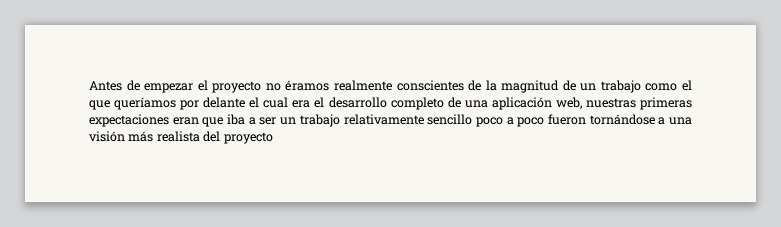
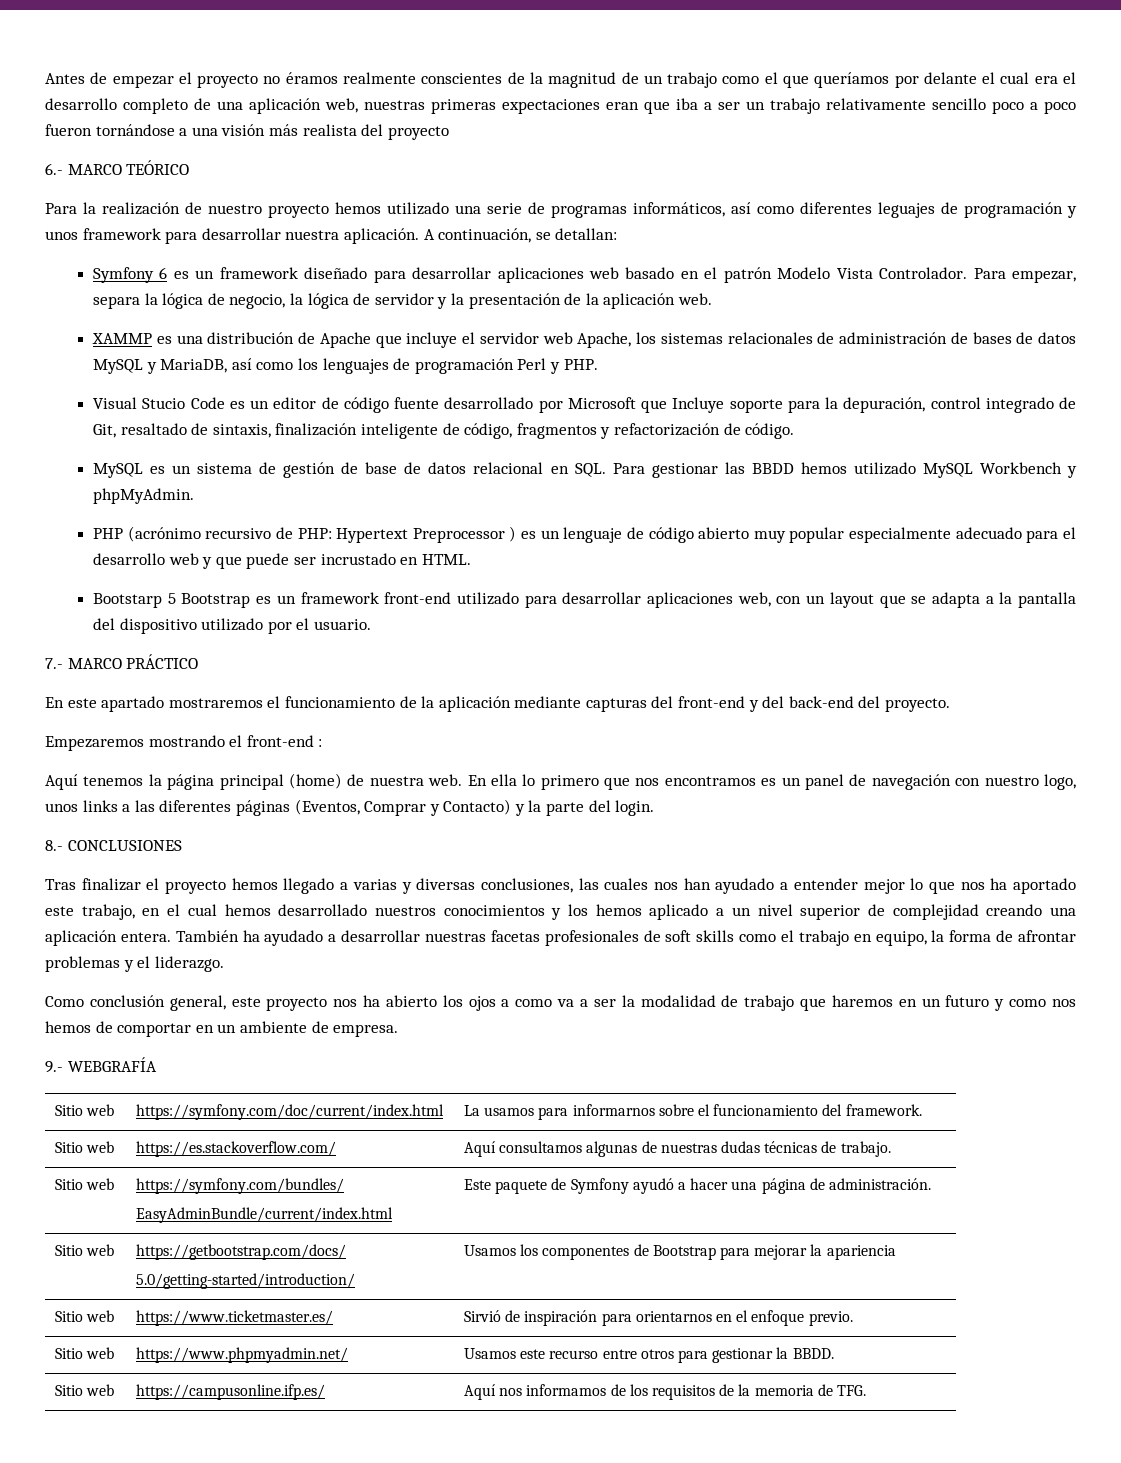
(273, 138) none -> [45,160,190,175] [45,202,1077,218] [45,228,618,244] [93,267,1076,283] [93,293,712,309] [92,332,1077,348] [93,358,598,374] [93,397,1077,413] [93,423,795,439] [93,462,1077,478] [93,488,195,504] [93,526,1076,543] [93,553,471,569] [93,592,1076,608] [93,618,371,634] [45,654,199,669] [45,696,951,712] [45,735,323,751] [45,773,1077,790] [45,799,655,816] [45,840,182,851] [45,878,1076,894] [45,904,1077,920] [45,930,1077,946] [45,956,224,972] [45,995,1076,1011] [45,1021,399,1037] [45,1057,157,1073] [55,1104,115,1116] [136,1104,445,1120] [464,1104,922,1120] [55,1141,115,1153] [136,1141,337,1157] [464,1141,891,1157] [55,1178,115,1190] [136,1178,345,1194] [136,1207,394,1223] [464,1178,931,1194] [55,1244,115,1256] [136,1244,347,1260] [136,1273,356,1289] [464,1244,896,1260] [55,1310,115,1322] [136,1310,334,1326] [464,1310,853,1326] [55,1347,115,1359] [136,1347,349,1363] [464,1347,834,1363] [55,1384,115,1396] [136,1384,326,1400] [464,1384,866,1400] // 6.- MARCO TEÓRICO // Para la realización de nuestro proyecto hemos utilizado una serie de programas informáticos, así como diferentes leguajes de programación y unos framework para desarrollar nuestra aplicación. A continuación, se detallan: // Symfony 6 es un framework diseñado para desarrollar aplicaciones web basado en el patrón Modelo Vista Controlador. Para empezar, separa la lógica de negocio, la lógica de servidor y la presentación de la aplicación web. // XAMMP es una distribución de Apache que incluye el servidor web Apache, los sistemas relacionales de administración de bases de datos MySQL y MariaDB, así como los lenguajes de programación Perl y PHP. // Visual Stucio Code es un editor de código fuente desarrollado por Microsoft que Incluye soporte para la depuración, control integrado de Git, resaltado de sintaxis, finalización inteligente de código, fragmentos y refactorización de código. // MySQL es un sistema de gestión de base de datos relacional en SQL. Para gestionar las BBDD hemos utilizado MySQL Workbench y phpMyAdmin. // PHP (acrónimo recursivo de PHP: Hypertext Preprocessor ) es un lenguaje de código abierto muy popular especialmente adecuado para el desarrollo web y que puede ser incrustado en HTML. // Bootstarp 5 Bootstrap es un framework front-end utilizado para desarrollar aplicaciones web, con un layout que se adapta a la pantalla del dispositivo utilizado por el usuario. // 7.- MARCO PRÁCTICO // En este apartado mostraremos el funcionamiento de la aplicación mediante capturas del front-end y del back-end del proyecto. // Empezaremos mostrando el front-end : // Aquí tenemos la página principal (home) de nuestra web. En ella lo primero que nos encontramos es un panel de navegación con nuestro logo, unos links a las diferentes páginas (Eventos, Comprar y Contacto) y la parte del login. // 8.- CONCLUSIONES // Tras finalizar el proyecto hemos llegado a varias y diversas conclusiones, las cuales nos han ayudado a entender mejor lo que nos ha aportado este trabajo, en el cual hemos desarrollado nuestros conocimientos y los hemos aplicado a un nivel superior de complejidad creando una aplicación entera. También ha ayudado a desarrollar nuestras facetas profesionales de soft skills como el trabajo en equipo, la forma de afrontar problemas y el liderazgo. // Como conclusión general, este proyecto nos ha abierto los ojos a como va a ser la modalidad de trabajo que haremos en un futuro y como nos hemos de comportar en un ambiente de empresa. // 9.- WEBGRAFÍA // Sitio web | https://symfony.com/doc/current/index.html | La usamos para informarnos sobre el funcionamiento del framework. // Sitio web | https://es.stackoverflow.com/ | Aquí consultamos algunas de nuestras dudas técnicas de trabajo. // Sitio web | https://symfony.com/bundles/ // EasyAdminBundle/current/index.html | Este paquete de Symfony ayudó a hacer una página de administración. // Sitio web | https://getbootstrap.com/docs/ // 5.0/getting-started/introduction/ | Usamos los componentes de Bootstrap para mejorar la apariencia // Sitio web | https://www.ticketmaster.es/ | Sirvió de inspiración para orientarnos en el enfoque previo. // Sitio web | https://www.phpmyadmin.net/ | Usamos este recurso entre otros para gestionar la BBDD. // Sitio web | https://campusonline.ifp.es/ | Aquí nos informamos de los requisitos de la memoria de TFG.

